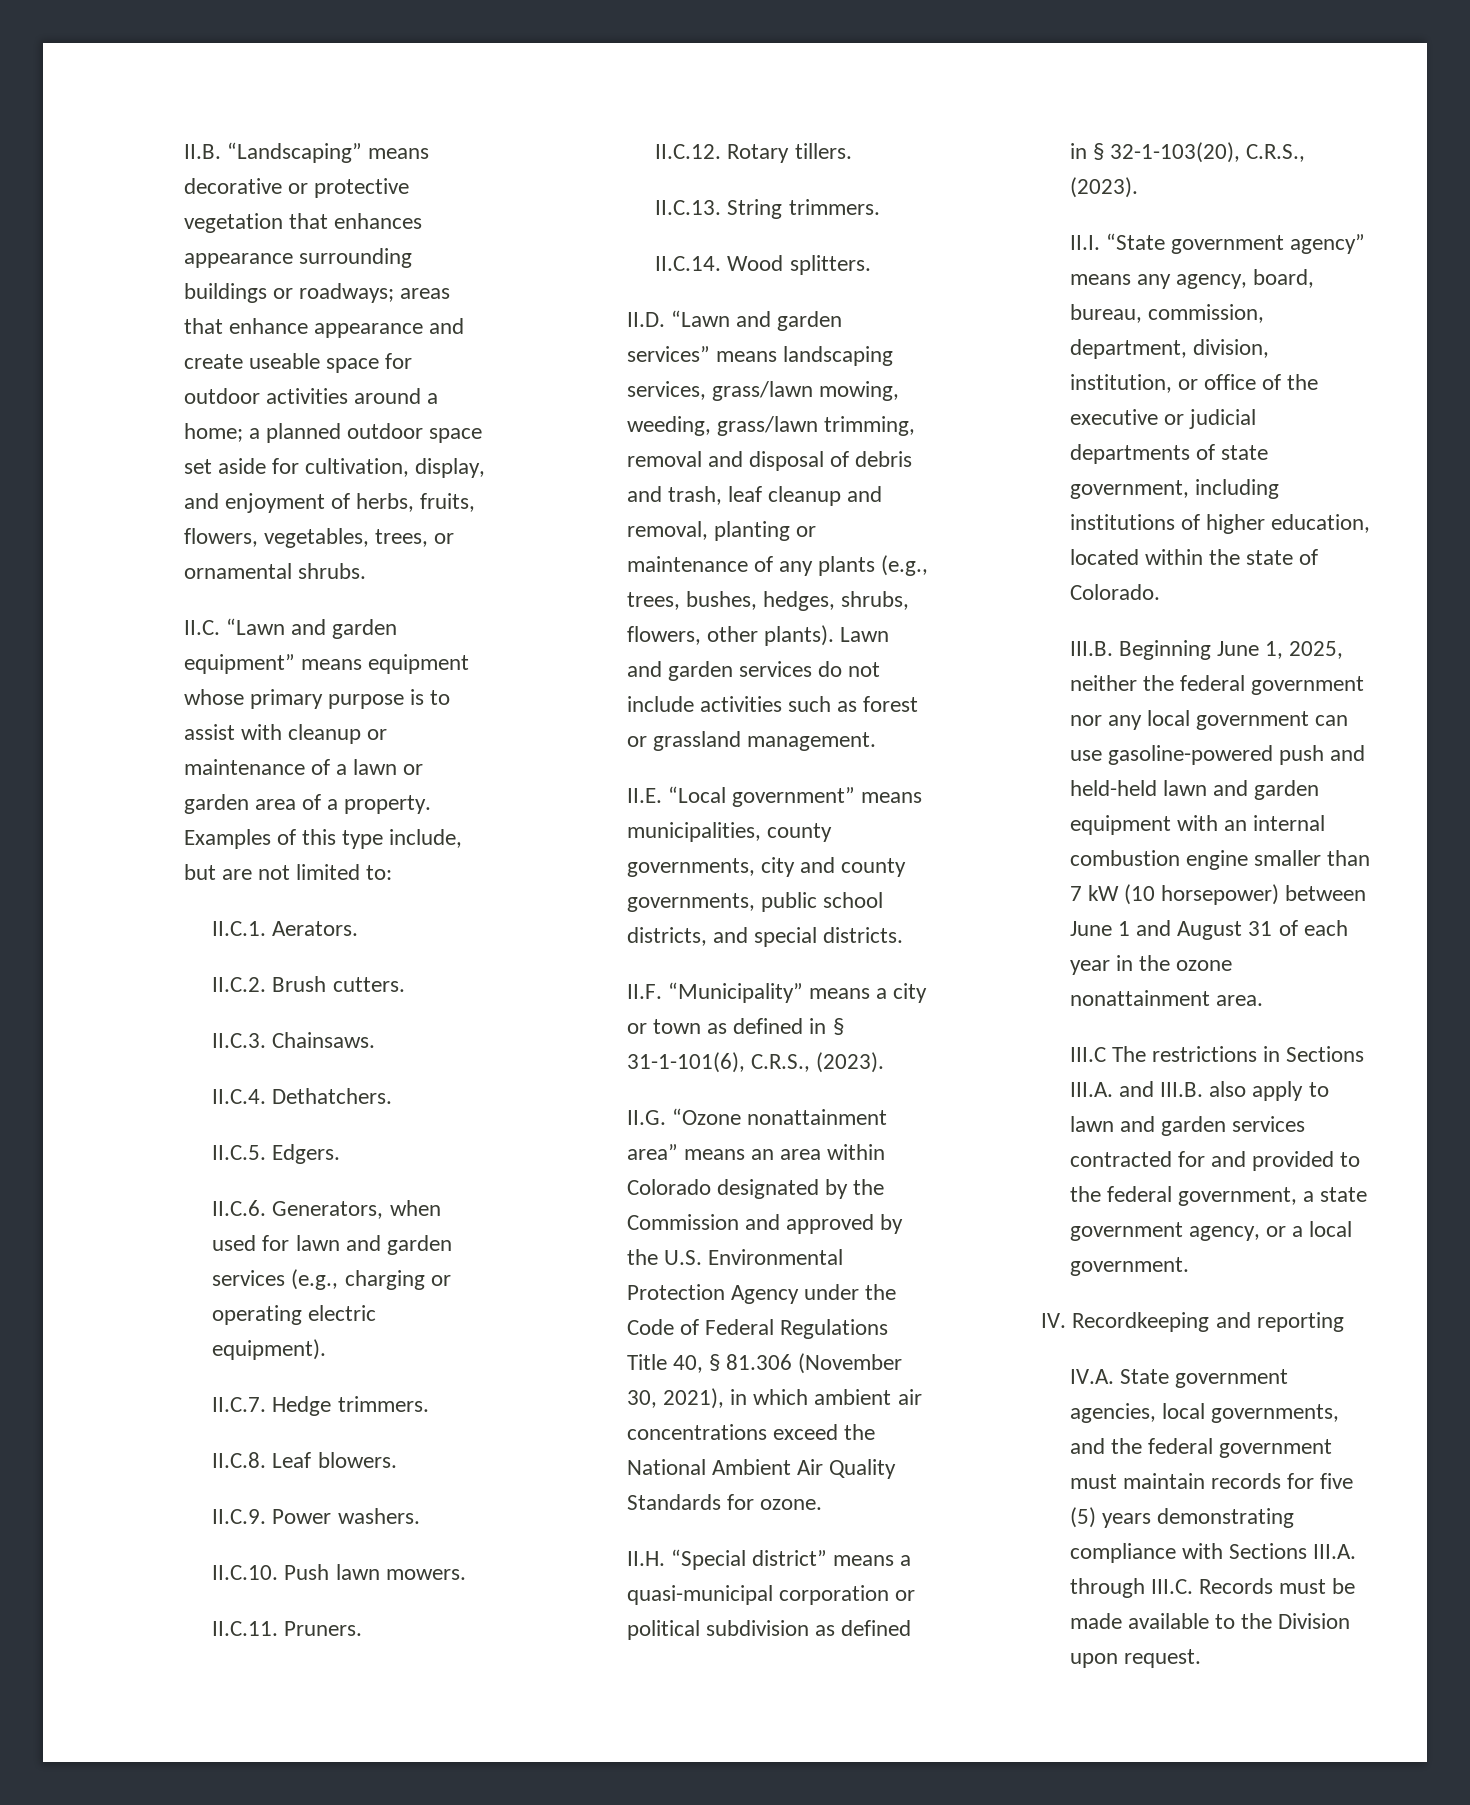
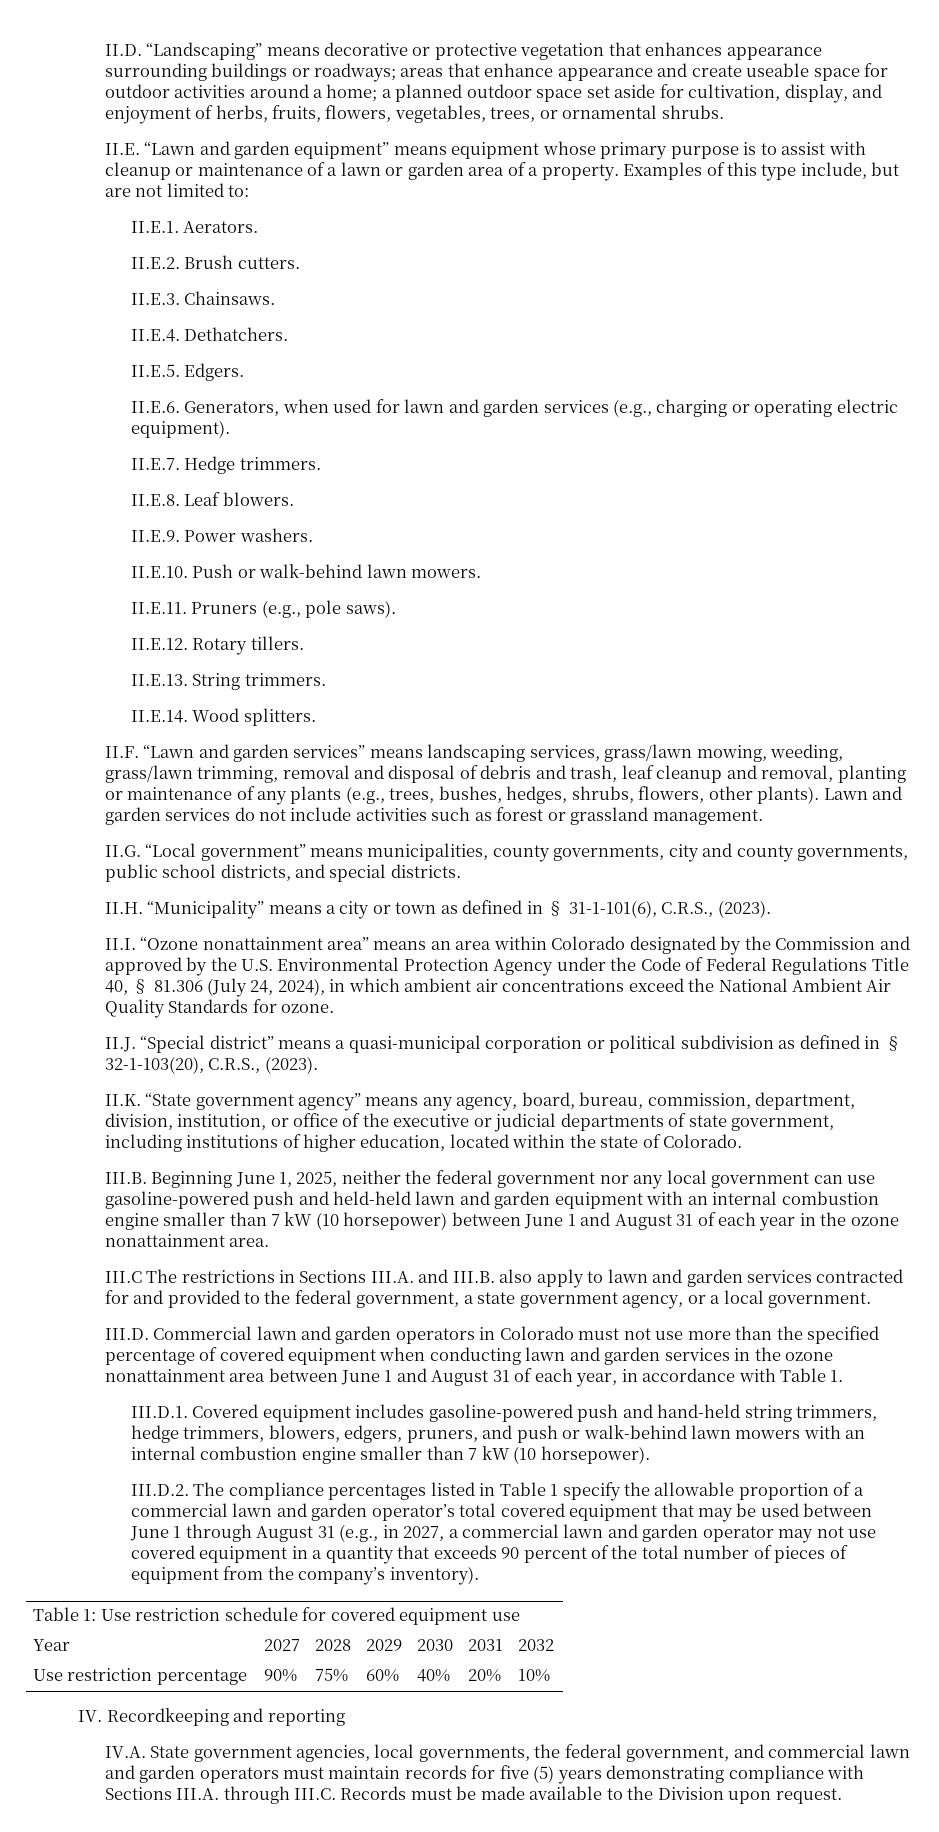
[183,144,221,159] II.B. -> [104,44,142,56] II.D.
[183,620,220,635] II.C. -> [104,143,140,155] II.E.
[212,921,267,936] II.C.1. -> [130,221,179,233] II.E.1.
[212,977,267,992] II.C.2. -> [130,257,180,269] II.E.2.
[212,1033,267,1048] II.C.3. -> [130,293,180,305] II.E.3.
[212,1089,267,1104] II.C.4. -> [130,329,180,342] II.E.4.
[212,1145,267,1160] II.C.5. -> [130,364,180,377] II.E.5.
[212,1200,267,1216] II.C.6. -> [130,401,180,413] II.E.6.
[212,1397,267,1412] II.C.7. -> [130,458,180,470] II.E.7.
[212,1452,267,1468] II.C.8. -> [130,494,180,506] II.E.8.
[212,1509,267,1524] II.C.9. -> [130,530,180,542] II.E.9.
[212,1564,466,1580] [212,1621,363,1636] [655,144,722,159] II.C.10. Push lawn mowers. // II.C.11. Pruners. // II.C.12. -> [130,564,482,578] [130,600,396,618] [130,638,188,650] II.E.10. Push or walk-behind lawn mowers. // II.E.11. Pruners (e.g., pole saws). // II.E.12.
[655,200,722,215] II.C.13. -> [130,674,188,686] II.E.13.
[655,256,722,271] II.C.14. -> [130,710,188,723] II.E.14.
[626,312,665,327] II.D. -> [104,746,139,758] II.F.
[626,788,662,803] II.E. -> [104,845,141,857] II.G.
[626,984,662,999] II.F. -> [104,902,143,914] II.H.
[626,1110,666,1125] II.G. -> [104,938,136,950] II.I.
[798,1353,903,1374] [626,1388,724,1409] (November 30, 2021), -> [207,978,325,997] (July 24, 2024),
[626,1551,665,1566] II.H. -> [104,1037,136,1052] II.J.
[1069,235,1100,250] II.I. -> [104,1094,141,1106] II.K.
(1189, 1266) none -> [104,1326,880,1344] [104,1347,834,1365] [104,1368,844,1387] [130,1404,877,1422] [130,1425,866,1443] [130,1446,650,1464] [130,1482,864,1501] [130,1503,873,1522] [129,1524,877,1543] [130,1545,848,1564] [130,1566,479,1585] [32,1607,520,1625] [32,1639,70,1651] [263,1639,300,1651] [314,1639,351,1651] [365,1639,402,1651] [416,1639,453,1651] [467,1639,503,1651] [517,1639,554,1651] [32,1668,247,1685] [263,1669,297,1682] [314,1668,348,1682] [365,1669,399,1682] [416,1669,450,1682] [467,1669,501,1682] [517,1669,550,1682] // III.D. Commercial lawn and garden operators in Colorado must not use more than the specified percentage of covered equipment when conducting lawn and garden services in the ozone nonattainment area between June 1 and August 31 of each year, in accordance with Table 1. // III.D.1. Covered equipment includes gasoline-powered push and hand-held string trimmers, hedge trimmers, blowers, edgers, pruners, and push or walk-behind lawn mowers with an internal combustion engine smaller than 7 kW (10 horsepower). // III.D.2. The compliance percentages listed in Table 1 specify the allowable proportion of a commercial lawn and garden operator’s total covered equipment that may be used between June 1 through August 31 (e.g., in 2027, a commercial lawn and garden operator may not use covered equipment in a quantity that exceeds 90 percent of the total number of pieces of equipment from the company’s inventory). // Table 1: Use restriction schedule for covered equipment use // Year | 2027 | 2028 | 2029 | 2030 | 2031 | 2032 // Use restriction percentage | 90% | 75% | 60% | 40% | 20% | 10%
[1069,1438,1333,1458] and the federal government -> [534,1744,910,1762] [104,1765,279,1783] the federal government, and commercial lawn and garden operators

